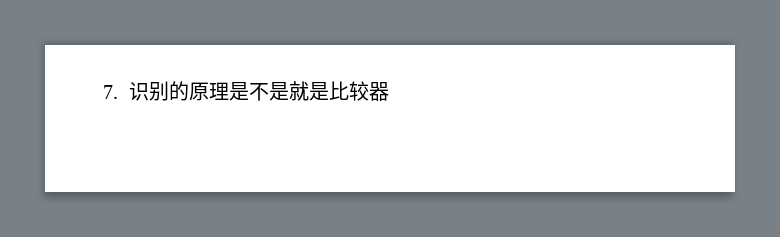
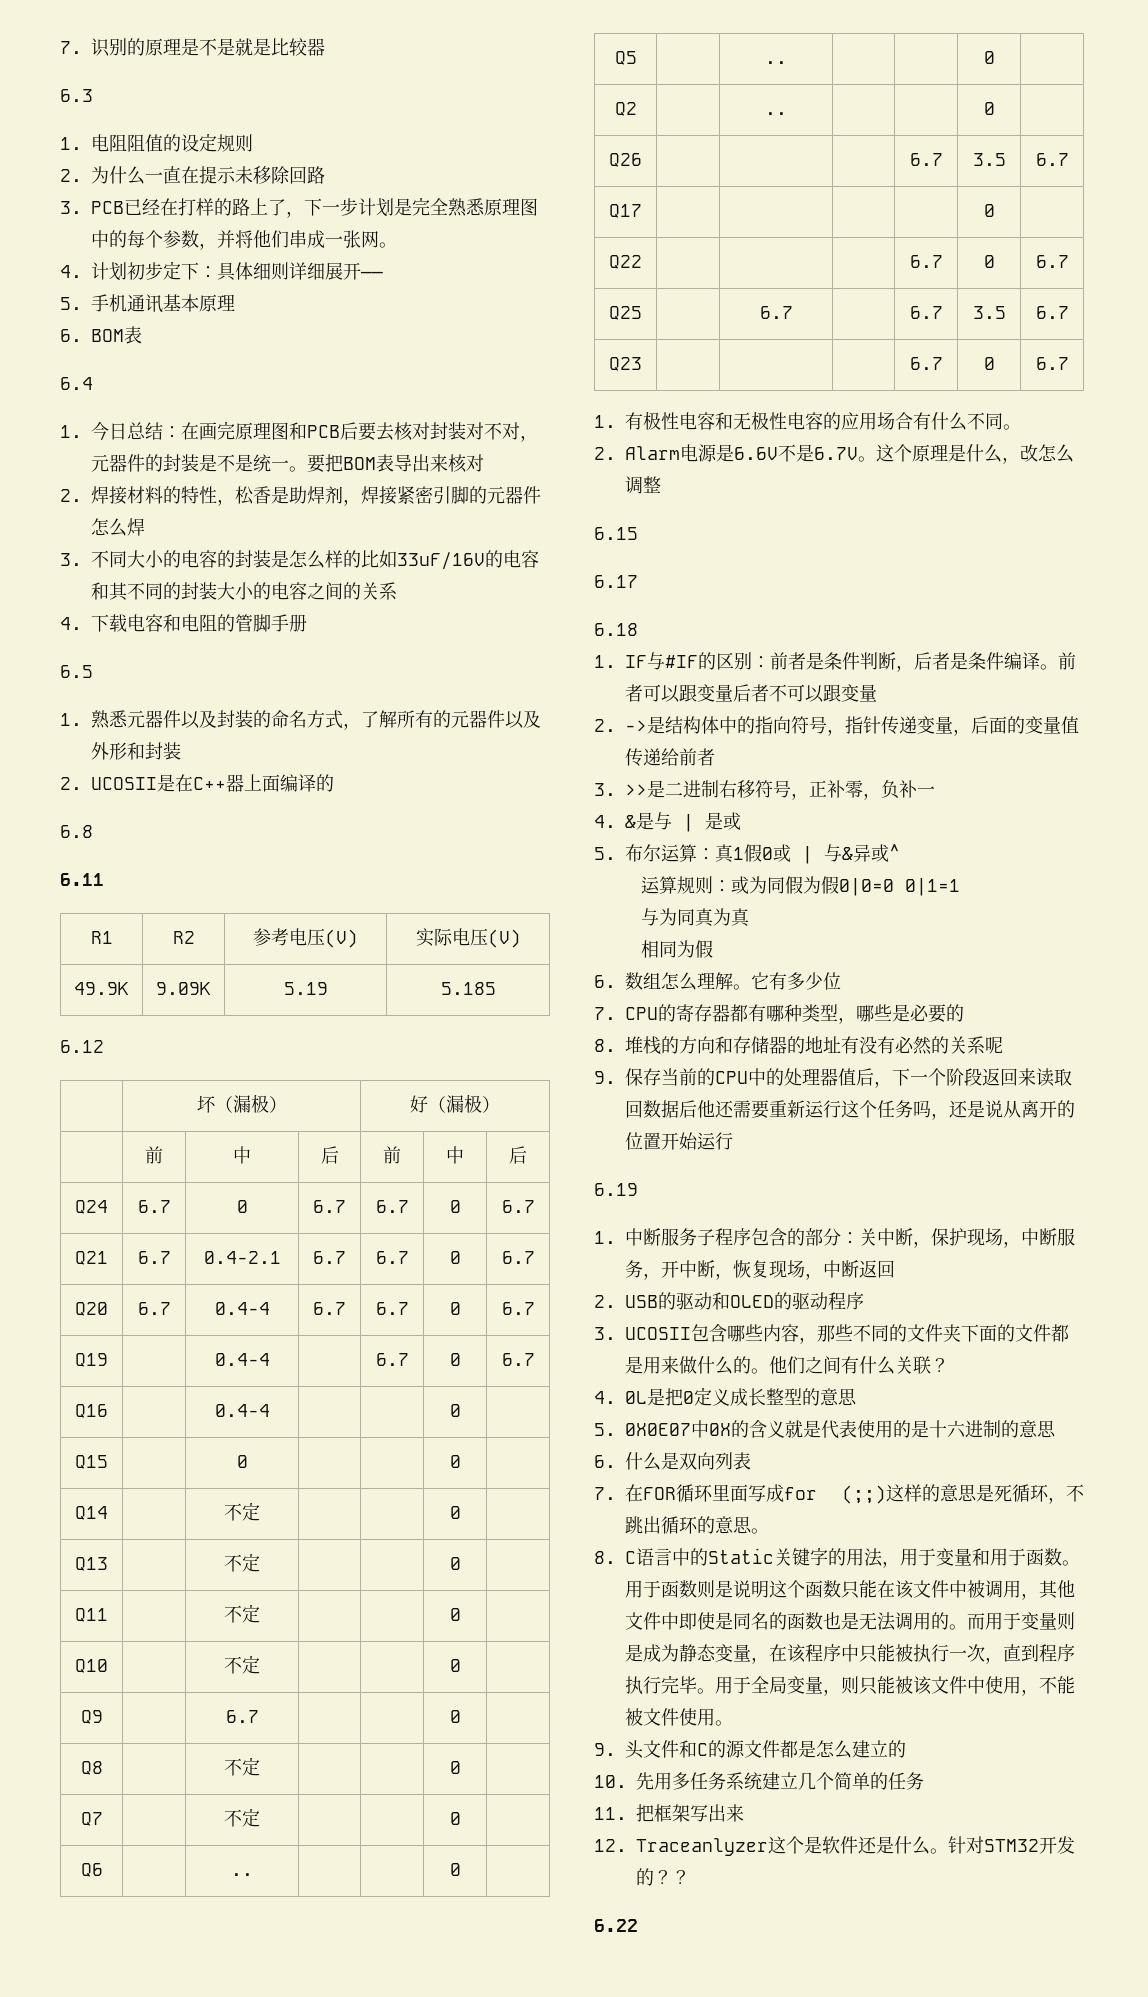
(390, 91) none -> [60,89,93,102] [60,133,253,152] [60,166,325,185] [60,197,538,218] [91,230,397,250] [60,261,383,281] [60,294,235,313] [60,326,142,344] [60,377,93,390] [60,421,538,442] [91,454,484,473] [60,486,541,506] [91,518,145,537] [60,550,539,570] [91,582,397,601] [60,614,307,632] [60,665,93,678] [60,710,541,730] [91,742,181,760] [60,774,334,792] [60,825,93,838] [60,873,104,886] [90,931,113,944] [172,931,195,944] [253,928,358,948] [415,928,521,948] [74,982,129,995] [156,982,211,995] [283,982,328,995] [440,982,496,995] [60,1040,104,1053] [196,1094,287,1113] [410,1094,500,1113] [145,1146,163,1164] [233,1146,251,1164] [320,1146,339,1164] [383,1146,401,1164] [446,1146,464,1164] [509,1146,527,1164] [75,1200,108,1214] [137,1200,171,1213] [236,1200,248,1213] [313,1200,346,1213] [375,1200,409,1213] [449,1200,461,1213] [501,1200,535,1213] [75,1251,108,1265] [137,1251,171,1264] [203,1251,281,1264] [313,1251,346,1264] [375,1251,409,1264] [449,1251,461,1264] [501,1251,535,1264] [75,1302,108,1316] [137,1302,171,1315] [214,1302,270,1315] [313,1302,346,1315] [375,1302,409,1315] [449,1302,461,1315] [501,1302,535,1315] [75,1353,108,1367] [214,1353,270,1366] [375,1353,409,1366] [449,1353,461,1366] [501,1353,535,1366] [75,1404,108,1418] [214,1404,270,1417] [449,1404,461,1417] [75,1455,108,1469] [236,1455,248,1468] [449,1455,461,1468] [75,1506,108,1520] [224,1502,260,1521] [449,1506,461,1519] [75,1557,108,1571] [224,1553,260,1572] [449,1557,461,1570] [75,1608,108,1622] [224,1604,260,1623] [449,1608,461,1621] [75,1659,108,1673] [224,1655,260,1674] [449,1659,461,1672] [80,1710,103,1724] [225,1710,259,1723] [449,1710,461,1723] [80,1761,103,1775] [224,1757,260,1776] [449,1761,461,1774] [80,1812,103,1826] [224,1808,260,1827] [449,1812,461,1825] [80,1863,103,1877] [231,1873,253,1876] [449,1863,461,1876] [614,51,637,65] [765,61,787,64] [983,51,995,64] [614,102,637,116] [765,112,787,115] [983,102,995,115] [609,153,642,167] [909,153,943,166] [972,153,1006,166] [1035,153,1069,166] [609,204,642,218] [983,204,995,217] [609,255,642,269] [909,255,943,268] [983,255,995,268] [1035,255,1069,268] [609,306,642,320] [759,306,793,319] [909,306,943,319] [972,306,1006,319] [1035,306,1069,319] [609,357,642,371] [909,357,943,370] [983,357,995,370] [1035,357,1069,370] [594,411,1021,431] [594,444,1074,464] [625,476,661,494] [594,527,638,540] [594,575,638,588] [594,623,638,636] [594,652,1076,672] [625,684,877,703] [594,716,1079,736] [625,748,715,767] [594,780,935,800] [594,812,741,832] [594,844,900,864] [641,876,961,896] [641,908,751,927] [641,940,714,958] [594,972,841,991] [594,1004,964,1024] [594,1036,1003,1055] [594,1068,1072,1088] [625,1100,1075,1120] [625,1132,733,1150] [594,1183,638,1196] [594,1228,1075,1248] [625,1260,895,1280] [594,1292,864,1310] [594,1324,1069,1344] [625,1356,949,1375] [594,1387,857,1406] [594,1420,1056,1439] [594,1452,751,1471] [594,1484,1084,1504] [625,1516,769,1534] [594,1547,1080,1568] [625,1580,1075,1600] [625,1612,1075,1631] [625,1644,1075,1664] [625,1675,1075,1696] [625,1708,733,1726] [594,1740,906,1759] [594,1772,924,1790] [594,1804,744,1822] [594,1836,1075,1856] [636,1868,690,1886] [594,1919,638,1932] // 6.3 // 1.电阻阻值的设定规则 // 2.为什么一直在提示未移除回路 // 3. PCB已经在打样的路上了，下一步计划是完全熟悉原理图中的每个参数，并将他们串成一张网。 // 4.计划初步定下：具体细则详细展开—— // 5.手机通讯基本原理 // 6. BOM表 // 6.4 // 1.今日总结：在画完原理图和PCB后要去核对封装对不对，元器件的封装是不是统一。要把BOM表导出来核对 // 2.焊接材料的特性，松香是助焊剂，焊接紧密引脚的元器件怎么焊 // 3.不同大小的电容的封装是怎么样的比如33uF/16V的电容和其不同的封装大小的电容之间的关系 // 4.下载电容和电阻的管脚手册 // 6.5 // 1.熟悉元器件以及封装的命名方式，了解所有的元器件以及外形和封装 // 2. UCOSII是在C++器上面编译的 // 6.8 // 6.11 // R1 | R2 | 参考电压(V) | 实际电压(V) // 49.9K | 9.09K | 5.19 | 5.185 // 6.12 // | 坏（漏极） | 好（漏极） // | 前 | 中 | 后 | 前 | 中 | 后 // Q24 | 6.7 | 0 | 6.7 | 6.7 | 0 | 6.7 // Q21 | 6.7 | 0.4-2.1 | 6.7 | 6.7 | 0 | 6.7 // Q20 | 6.7 | 0.4-4 | 6.7 | 6.7 | 0 | 6.7 // Q19 | | 0.4-4 | | 6.7 | 0 | 6.7 // Q16 | | 0.4-4 | | | 0 | // Q15 | | 0 | | | 0 | // Q14 | | 不定 | | | 0 | // Q13 | | 不定 | | | 0 | // Q11 | | 不定 | | | 0 | // Q10 | | 不定 | | | 0 | // Q9 | | 6.7 | | | 0 | // Q8 | | 不定 | | | 0 | // Q7 | | 不定 | | | 0 | // Q6 | | .. | | | 0 | // Q5 | | .. | | | 0 | // Q2 | | .. | | | 0 | // Q26 | | | | 6.7 | 3.5 | 6.7 // Q17 | | | | | 0 | // Q22 | | | | 6.7 | 0 | 6.7 // Q25 | | 6.7 | | 6.7 | 3.5 | 6.7 // Q23 | | | | 6.7 | 0 | 6.7 // 1.有极性电容和无极性电容的应用场合有什么不同。 // 2. Alarm电源是6.6V不是6.7V。这个原理是什么，改怎么调整 // 6.15 // 6.17 // 6.18 // 1. IF与#IF的区别：前者是条件判断，后者是条件编译。前者可以跟变量后者不可以跟变量 // 2. ->是结构体中的指向符号，指针传递变量，后面的变量值传递给前者 // 3. >>是二进制右移符号，正补零，负补一 // 4. &是与 | 是或 // 5.布尔运算：真1假0或 | 与&异或^ // 运算规则：或为同假为假0|0=0 0|1=1 // 与为同真为真 // 相同为假 // 6.数组怎么理解。它有多少位 // 7. CPU的寄存器都有哪种类型，哪些是必要的 // 8.堆栈的方向和存储器的地址有没有必然的关系呢 // 9.保存当前的CPU中的处理器值后，下一个阶段返回来读取回数据后他还需要重新运行这个任务吗，还是说从离开的位置开始运行 // 6.19 // 1.中断服务子程序包含的部分：关中断，保护现场，中断服务，开中断，恢复现场，中断返回 // 2. USB的驱动和OLED的驱动程序 // 3. UCOSII包含哪些内容，那些不同的文件夹下面的文件都是用来做什么的。他们之间有什么关联？ // 4. 0L是把0定义成长整型的意思 // 5. 0X0E07中0X的含义就是代表使用的是十六进制的意思 // 6.什么是双向列表 // 7.在FOR循环里面写成for (;;)这样的意思是死循环，不跳出循环的意思。 // 8. C语言中的Static关键字的用法，用于变量和用于函数。用于函数则是说明这个函数只能在该文件中被调用，其他文件中即使是同名的函数也是无法调用的。而用于变量则是成为静态变量，在该程序中只能被执行一次，直到程序执行完毕。用于全局变量，则只能被该文件中使用，不能被文件使用。 // 9.头文件和C的源文件都是怎么建立的 // 10.先用多任务系统建立几个简单的任务 // 11.把框架写出来 // 12. Traceanlyzer这个是软件还是什么。针对STM32开发的？？ // 6.22

